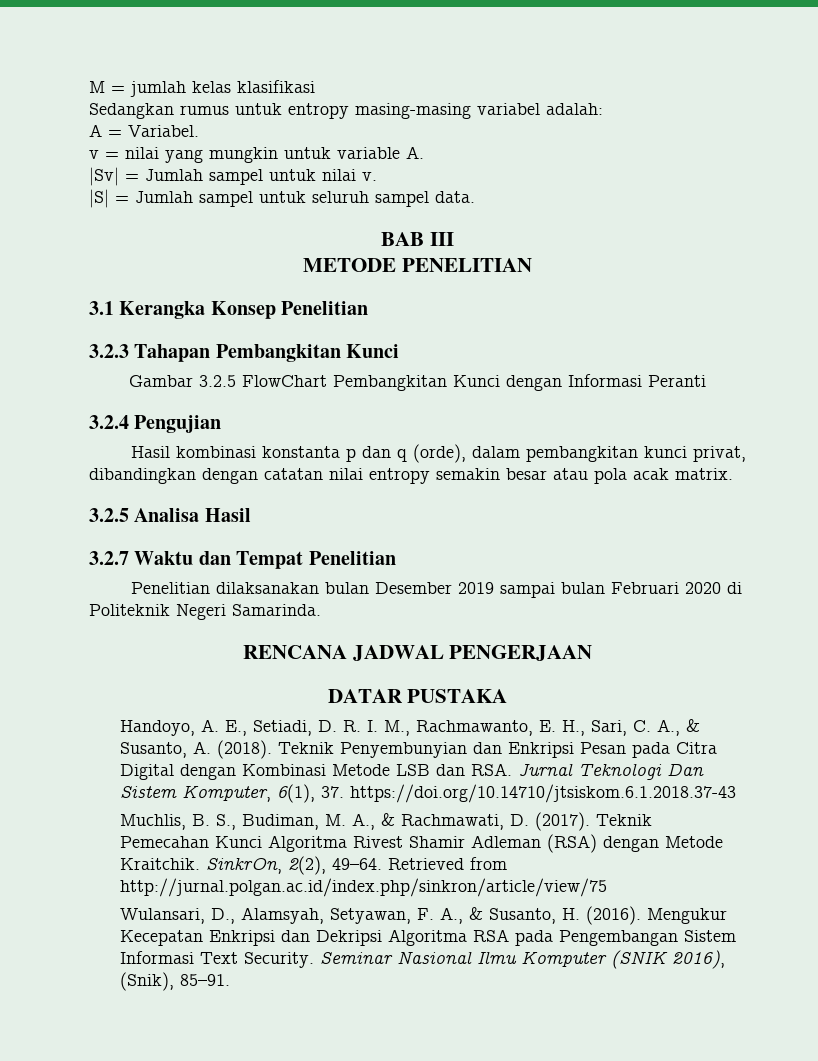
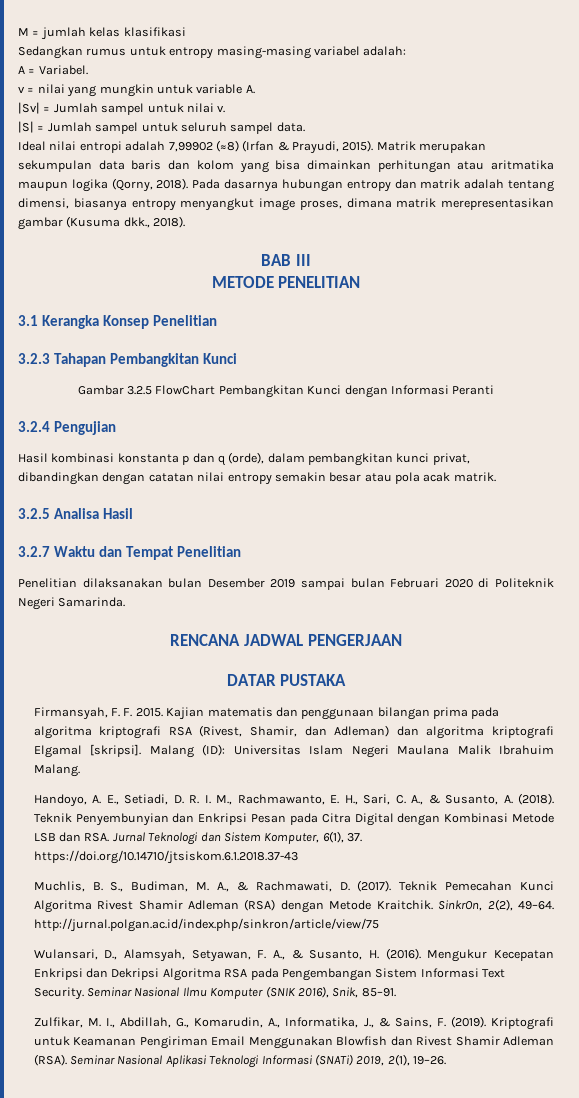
(475, 197) none -> [18,140,487,154] [18,160,554,173] [18,178,554,192] [18,198,554,211] [18,216,186,230] // Ideal nilai entropi adalah 7,99902 (≈8) (Irfan & Prayudi, 2015). Matrik merupakan sekumpulan data baris dan kolom yang bisa dimainkan perhitungan atau aritmatika maupun logika (Qorny, 2018). Pada dasarnya hubungan entropy dan matrik adalah tentang dimensi, biasanya entropy menyangkut image proses, dimana matrik merepresentasikan gambar (Kusuma dkk., 2018).
[675,468,733,480] matrix. -> [453,472,496,482] matrik.
(508, 696) none -> [33,707,500,720] [33,725,554,739] [33,744,554,758] [33,764,80,777] // Firmansyah, F. F. 2015. Kajian matematis dan penggunaan bilangan prima pada algoritma kriptografi RSA (Rivest, Shamir, dan Adleman) dan algoritma kriptografi Elgamal [skripsi]. Malang (ID): Universitas Islam Negeri Maulana Malik Ibrahuim Malang.
[666,763,704,776] Dan -> [200,832,221,842] dan
[387,857,507,870] Retrieved from -> (554, 905) none
[119,972,174,991] (Snik), -> [332,987,359,998] Snik,
(230, 980) none -> [33,1016,554,1030] [33,1036,554,1049] [33,1054,447,1068] // Zulfikar, M. I., Abdillah, G., Komarudin, A., Informatika, J., & Sains, F. (2019). Kriptografi untuk Keamanan Pengiriman Email Menggunakan Blowfish dan Rivest Shamir Adleman (RSA). Seminar Nasional Aplikasi Teknologi Informasi (SNATi) 2019, 2(1), 19–26.

